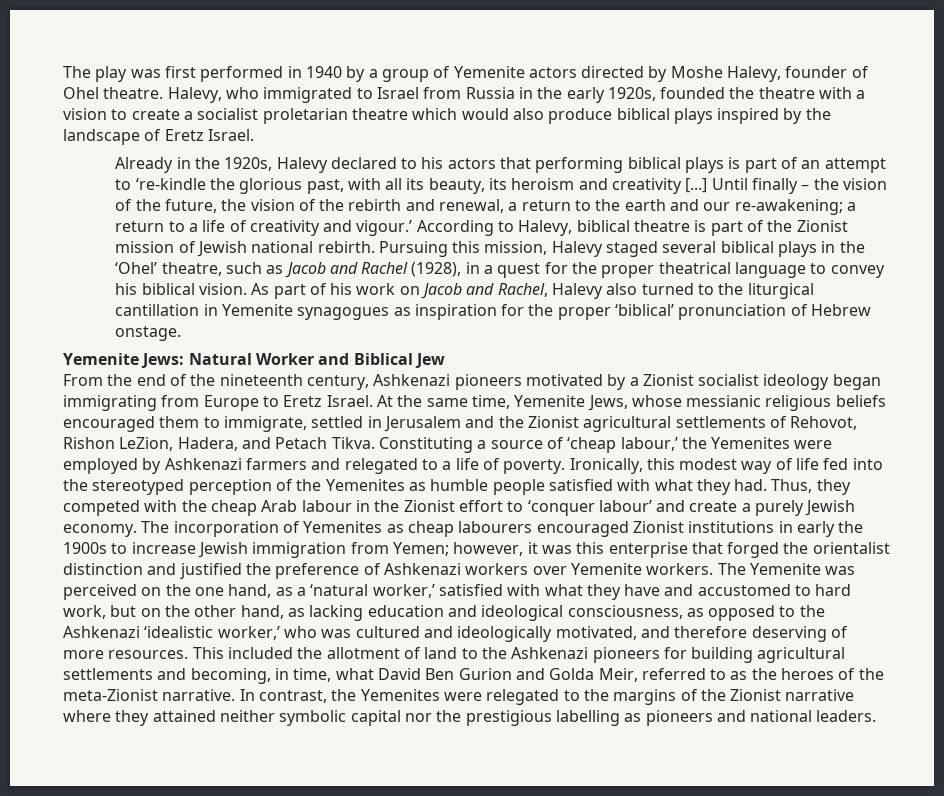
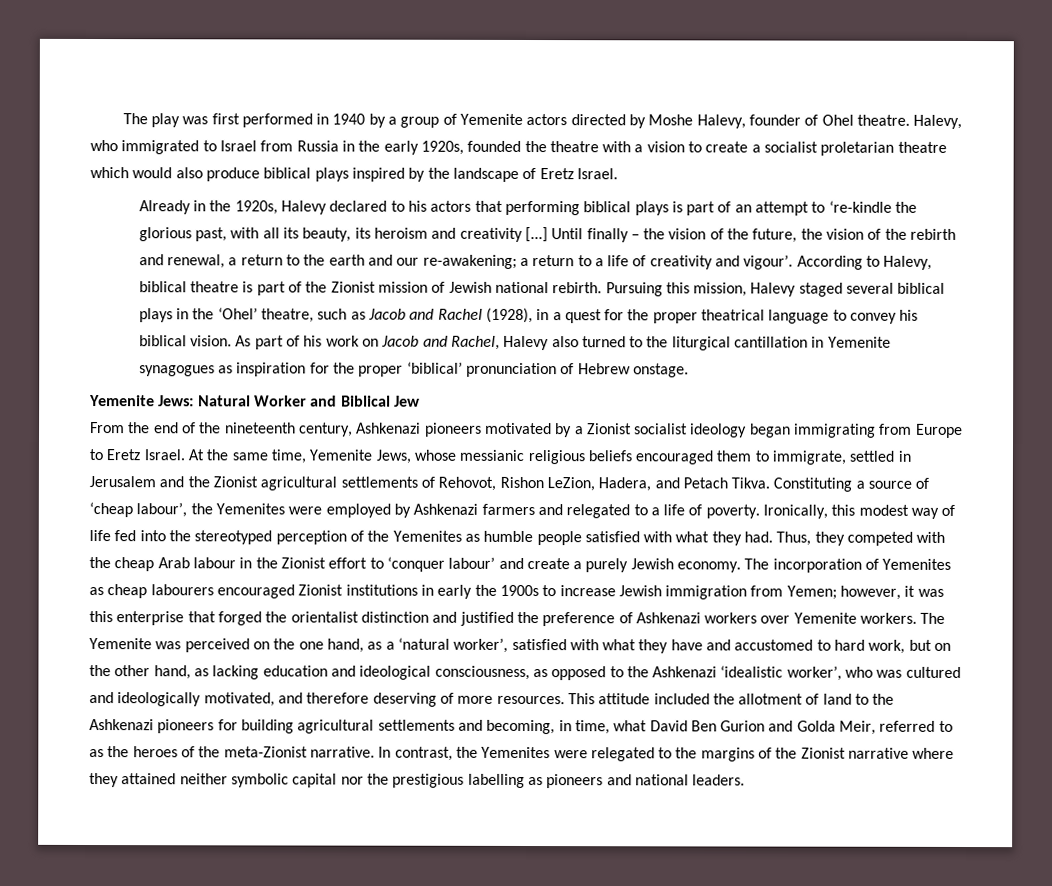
[356,220,413,236] vigour.’ -> [743,254,794,270] vigour’.
[620,437,678,451] labour,’ -> [136,502,188,518] labour’,
[372,584,435,598] worker,’ -> [453,637,509,653] worker’,
[217,626,280,640] worker,’ -> [786,665,842,681] worker’,
(224, 653) none -> [598,693,651,705] attitude

